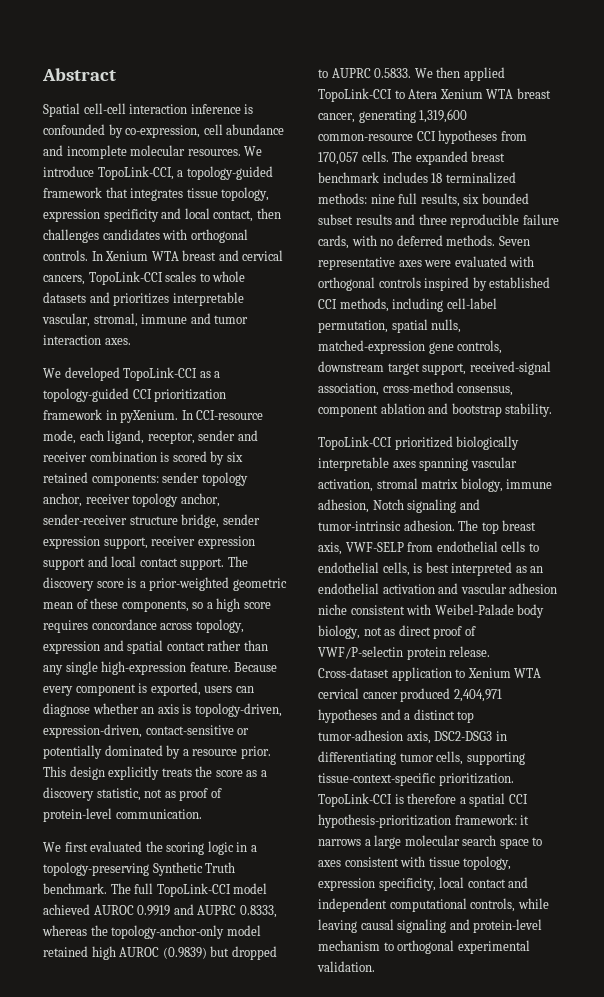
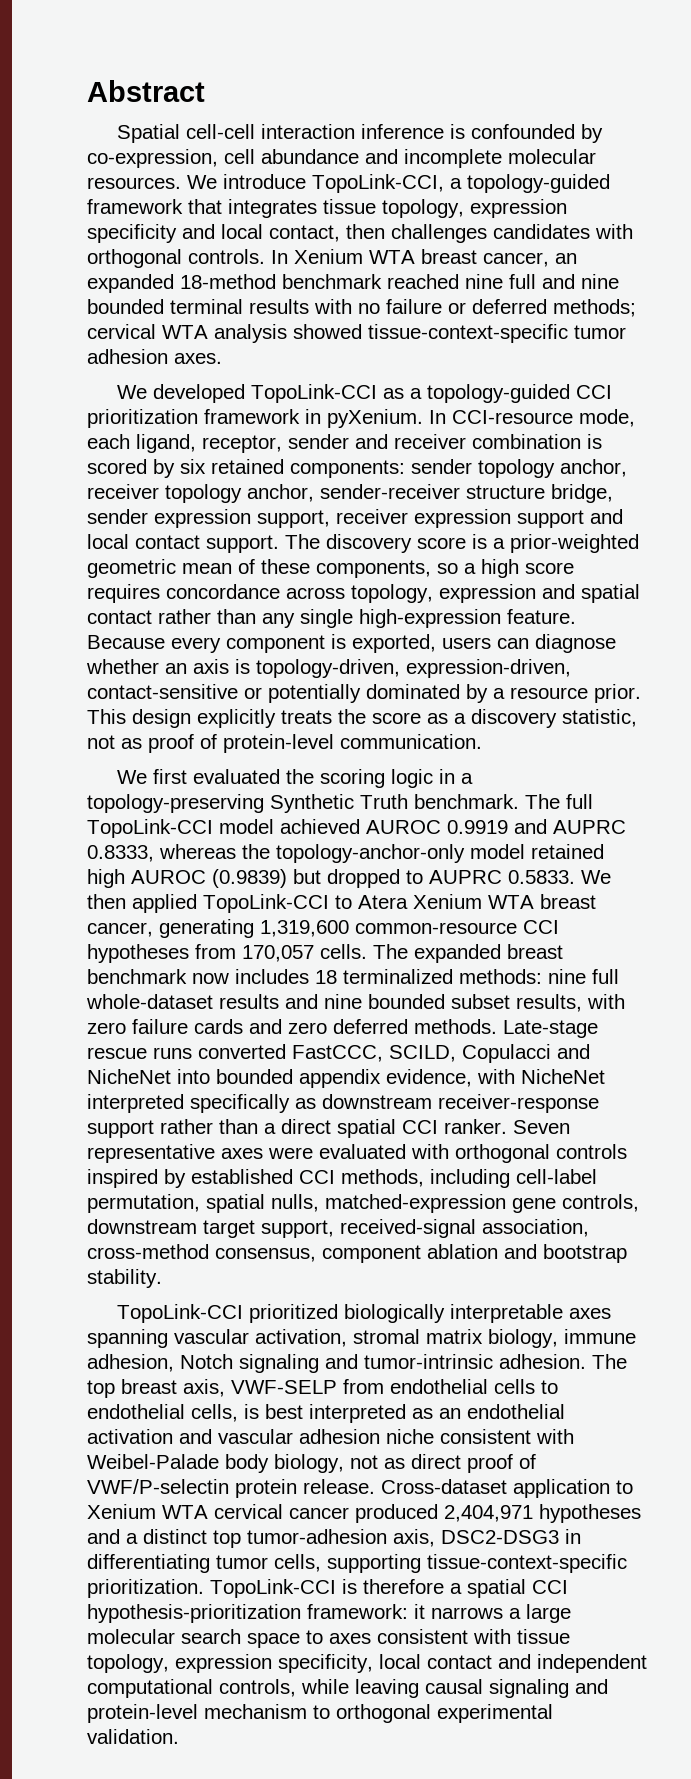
[218,250,284,261] [43,271,246,285] [43,292,244,306] [42,313,249,327] [43,335,101,345] and cervical cancers, TopoLink-CCI scales to whole datasets and prioritizes interpretable vascular, stromal, immune and tumor interaction -> [483,252,577,267] [87,274,619,293] [87,299,636,317] [87,324,626,343] [87,349,168,364] cancer, an expanded 18-method benchmark reached nine full and nine bounded terminal results with no failure or deferred methods; cervical WTA analysis showed tissue-context-specific tumor adhesion
(379, 177) none -> [192,973,229,984] now
[420,193,529,207] [318,214,559,228] [318,235,496,249] results, six bounded subset results and three reproducible failure cards, with no deferred methods. -> [86,994,625,1012] [87,1019,598,1038] [87,1044,590,1063] [87,1069,605,1088] [87,1094,599,1113] [87,1119,507,1138] whole-dataset results and nine bounded subset results, with zero failure cards and zero deferred methods. Late-stage rescue runs converted FastCCC, SCILD, Copulacci and NicheNet into bounded appendix evidence, with NicheNet interpreted specifically as downstream receiver-response support rather than a direct spatial CCI ranker.

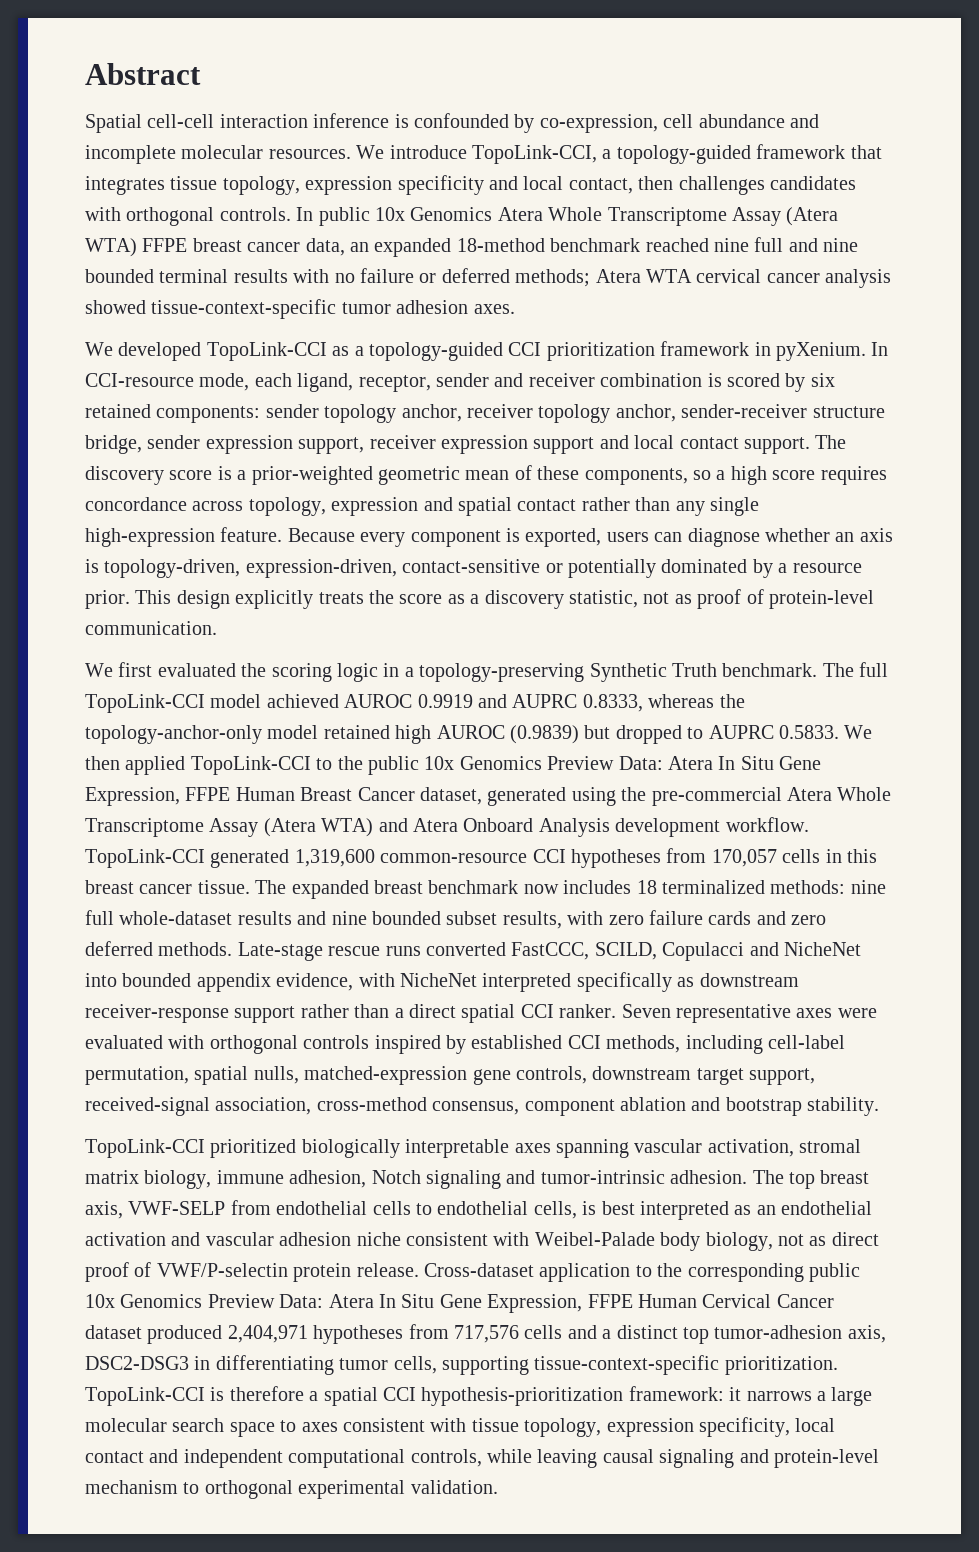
[294,249,549,267] Xenium WTA breast cancer, -> [318,207,839,226] [85,238,345,257] public 10x Genomics Atera Whole Transcriptome Assay (Atera WTA) FFPE breast cancer data,
[87,324,208,339] cervical WTA -> [595,269,820,283] Atera WTA cervical cancer
[358,894,596,909] [87,919,254,938] Atera Xenium WTA breast cancer, generating -> [337,756,822,775] [85,787,892,806] [85,817,809,837] [85,849,290,868] the public 10x Genomics Preview Data: Atera In Situ Gene Expression, FFPE Human Breast Cancer dataset, generated using the pre-commercial Atera Whole Transcriptome Assay (Atera WTA) and Atera Onboard Analysis development workflow. TopoLink-CCI generated
[320,944,367,959] cells. -> [782,849,877,863] [85,880,250,894] cells in this breast cancer tissue.
[87,1504,641,1523] Xenium WTA cervical cancer produced 2,404,971 hypotheses -> [657,1263,860,1282] [85,1294,834,1313] [85,1324,563,1344] the corresponding public 10x Genomics Preview Data: Atera In Situ Gene Expression, FFPE Human Cervical Cancer dataset produced 2,404,971 hypotheses from 717,576 cells

